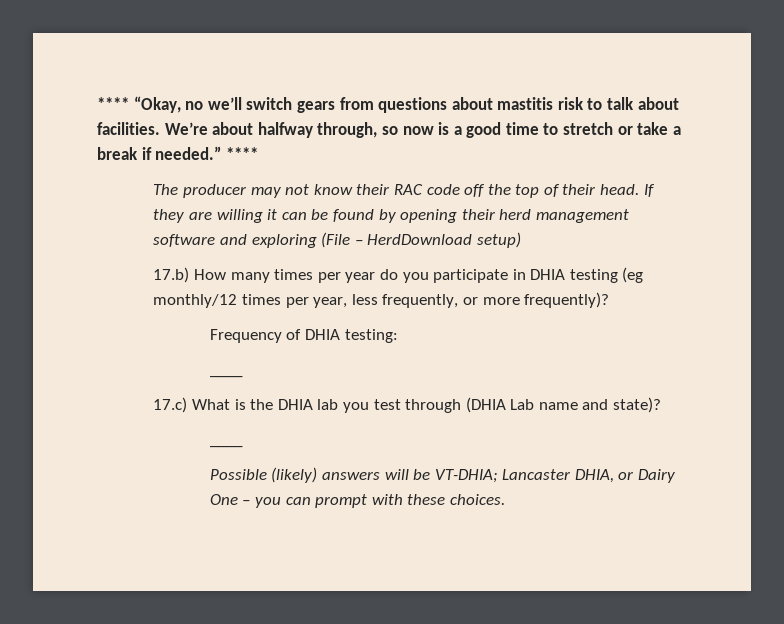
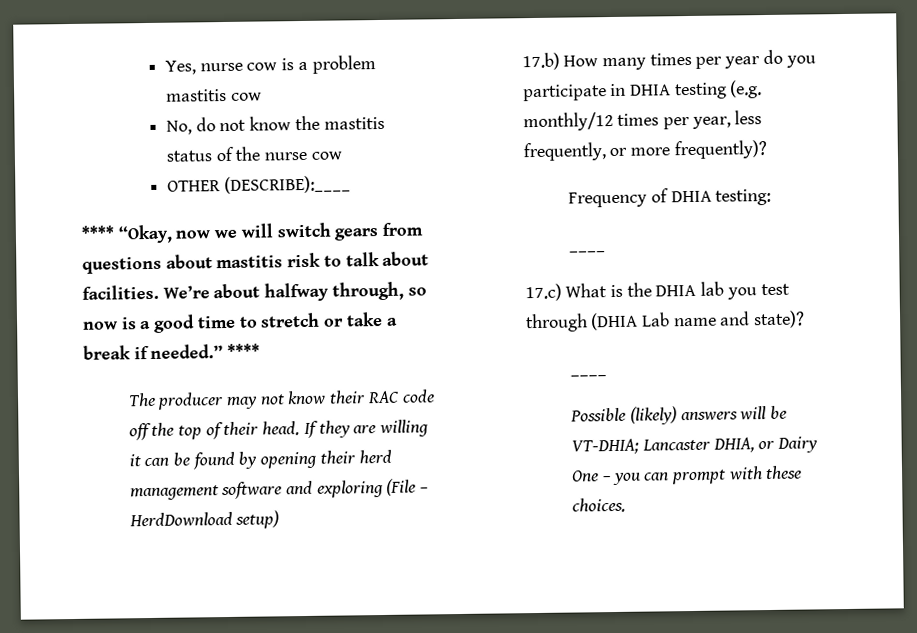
[97,96,242,113] **** “Okay, no we’ll -> [165,55,376,75] [166,88,262,102] [166,115,385,135] [166,146,342,162] [167,175,351,195] [81,223,273,244] Yes, nurse cow is a problem mastitis cow // No, do not know the mastitis status of the nurse cow // OTHER (DESCRIBE):____ // **** “Okay, now we will
[622,267,644,283] (eg -> [729,80,763,99] (e.g.

